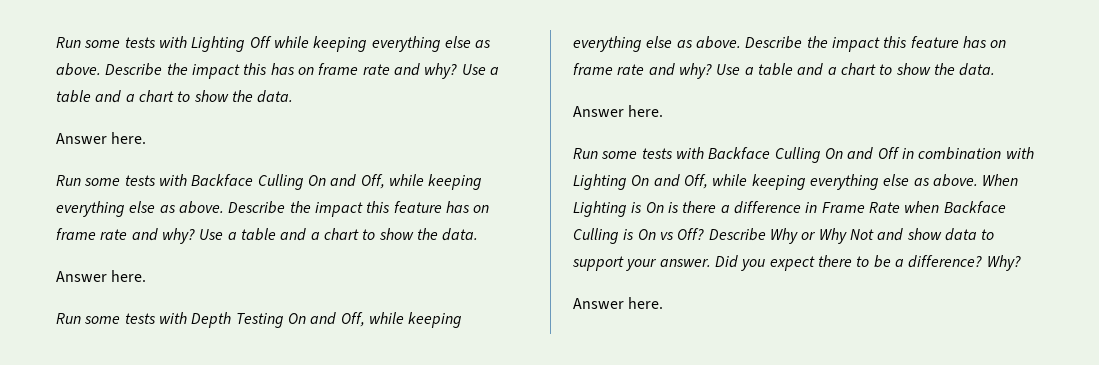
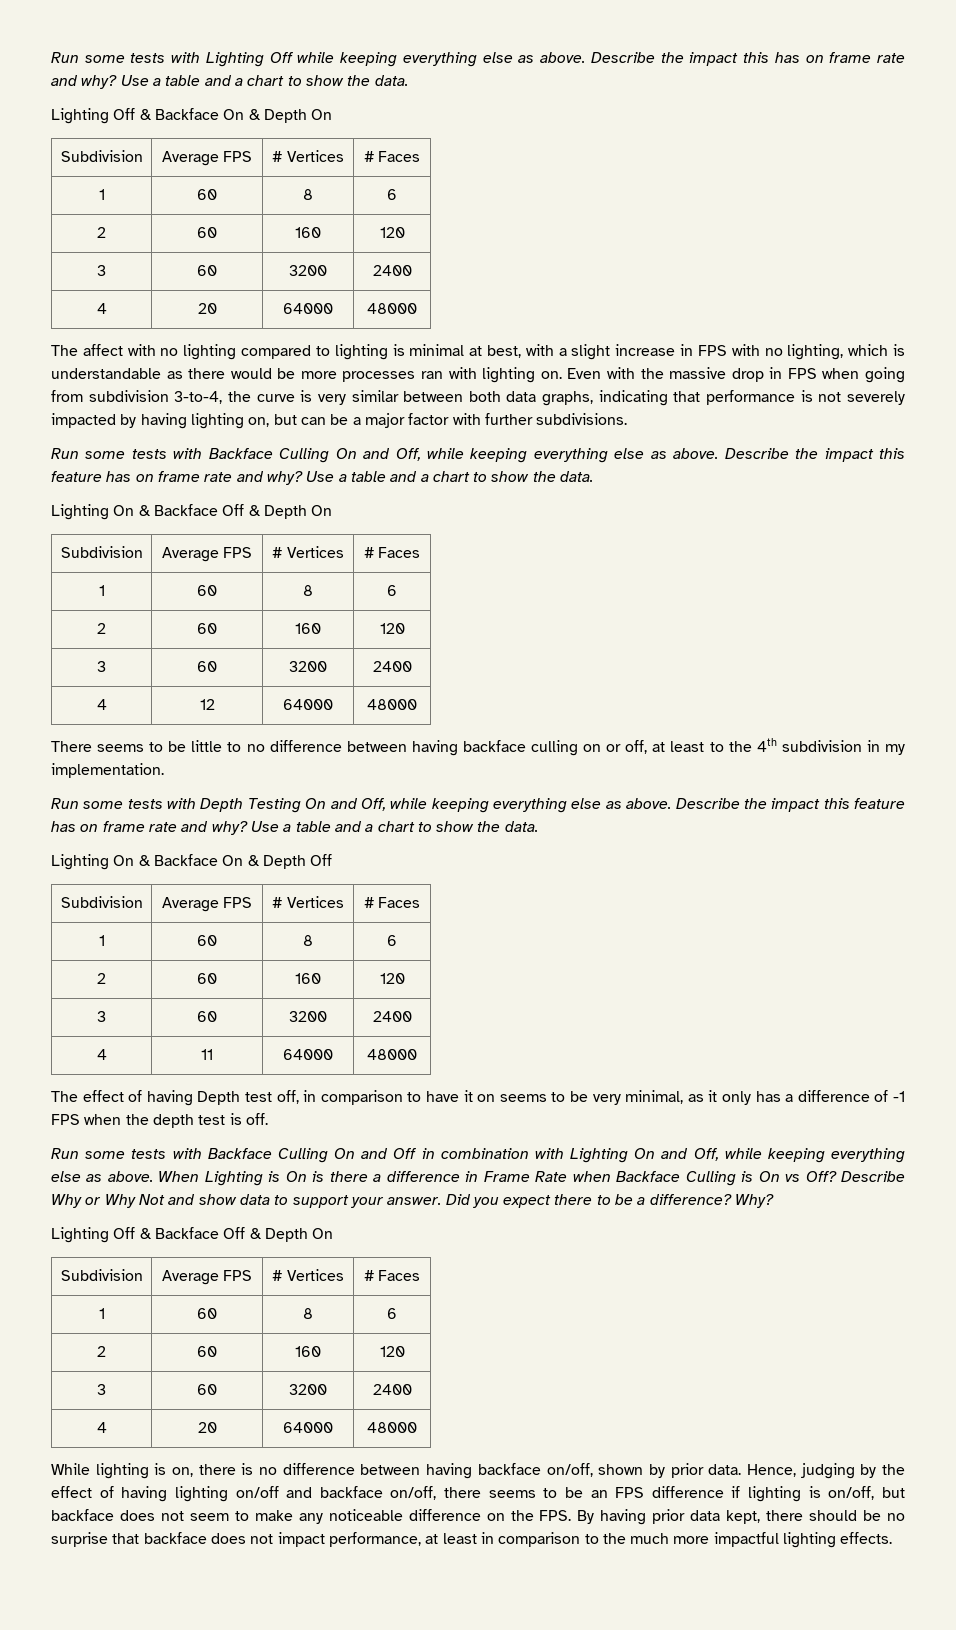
[56,132,147,144] Answer here. -> [51,108,333,124] [60,150,143,162] [161,151,253,166] [272,150,344,162] [363,151,421,162] [98,189,105,200] [197,189,218,200] [303,189,313,200] [387,189,397,200] [97,227,106,238] [197,227,218,238] [295,227,321,238] [379,227,405,238] [97,265,106,276] [197,265,218,276] [289,265,327,276] [372,265,412,276] [96,303,107,314] [197,303,217,314] [283,303,333,314] [367,303,417,314] [51,344,906,360] [51,367,905,383] [51,390,905,406] [51,413,628,429] Lighting Off & Backface On & Depth On // Subdivision | Average FPS | # Vertices | # Faces // 1 | 60 | 8 | 6 // 2 | 60 | 160 | 120 // 3 | 60 | 3200 | 2400 // 4 | 20 | 64000 | 48000 // The affect with no lighting compared to lighting is minimal at best, with a slight increase in FPS with no lighting, which is understandable as there would be more processes ran with lighting on. Even with the massive drop in FPS when going from subdivision 3-to-4, the curve is very similar between both data graphs, indicating that performance is not severely impacted by having lighting on, but can be a major factor with further subdivisions.
[56,270,147,282] Answer here. -> [51,504,333,520] [60,546,143,558] [161,547,253,562] [272,546,344,558] [363,547,421,558] [98,585,105,596] [197,585,218,596] [303,585,313,596] [387,585,397,596] [97,623,106,634] [197,623,218,634] [295,623,321,634] [379,623,405,634] [97,661,106,672] [197,661,218,672] [289,661,327,672] [372,661,412,672] [96,699,107,710] [199,699,215,710] [283,699,333,710] [367,699,417,710] [51,738,906,756] [51,763,164,778] Lighting On & Backface Off & Depth On // Subdivision | Average FPS | # Vertices | # Faces // 1 | 60 | 8 | 6 // 2 | 60 | 160 | 120 // 3 | 60 | 3200 | 2400 // 4 | 12 | 64000 | 48000 // There seems to be little to no difference between having backface culling on or off, at least to the 4th subdivision in my implementation.
[573,105,664,117] Answer here. -> [51,854,333,870] [60,896,143,908] [161,897,253,912] [272,896,344,908] [363,897,421,908] [98,935,105,946] [197,935,218,946] [303,935,313,946] [387,935,397,946] [97,973,106,984] [197,973,218,984] [295,973,321,984] [379,973,405,984] [97,1011,106,1022] [197,1011,218,1022] [289,1011,327,1022] [372,1011,412,1022] [96,1049,107,1060] [201,1049,214,1060] [283,1049,333,1060] [367,1049,417,1060] [51,1090,906,1106] [51,1113,268,1128] Lighting On & Backface On & Depth Off // Subdivision | Average FPS | # Vertices | # Faces // 1 | 60 | 8 | 6 // 2 | 60 | 160 | 120 // 3 | 60 | 3200 | 2400 // 4 | 11 | 64000 | 48000 // The effect of having Depth test off, in comparison to have it on seems to be very minimal, as it only has a difference of -1 FPS when the depth test is off.
[573,297,664,309] Answer here. -> [51,1227,334,1243] [60,1269,143,1281] [161,1270,253,1285] [272,1269,344,1281] [363,1270,421,1281] [98,1308,105,1319] [197,1308,218,1319] [303,1308,313,1319] [387,1308,397,1319] [97,1346,106,1357] [197,1346,218,1357] [295,1346,321,1357] [379,1346,405,1357] [97,1384,106,1395] [197,1384,218,1395] [289,1384,327,1395] [372,1384,412,1395] [96,1422,107,1433] [197,1422,217,1433] [283,1422,333,1433] [367,1422,417,1433] [51,1463,906,1479] [51,1486,906,1502] [51,1509,906,1525] [51,1532,893,1548] Lighting Off & Backface Off & Depth On // Subdivision | Average FPS | # Vertices | # Faces // 1 | 60 | 8 | 6 // 2 | 60 | 160 | 120 // 3 | 60 | 3200 | 2400 // 4 | 20 | 64000 | 48000 // While lighting is on, there is no difference between having backface on/off, shown by prior data. Hence, judging by the effect of having lighting on/off and backface on/off, there seems to be an FPS difference if lighting is on/off, but backface does not seem to make any noticeable difference on the FPS. By having prior data kept, there should be no surprise that backface does not impact performance, at least in comparison to the much more impactful lighting effects.

